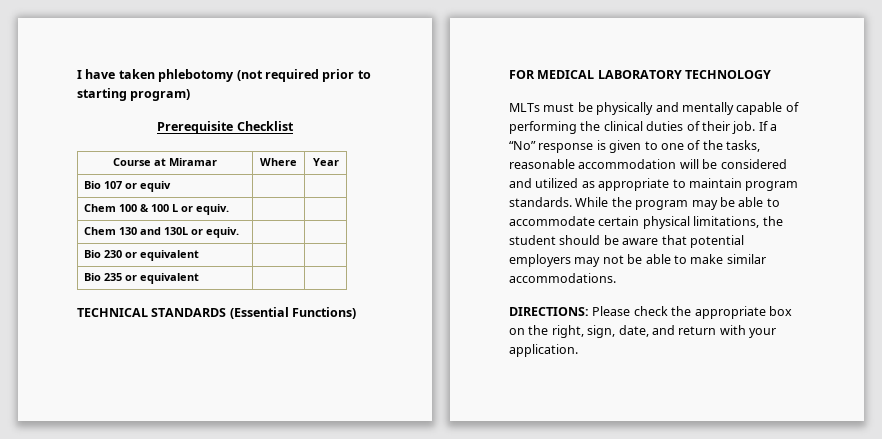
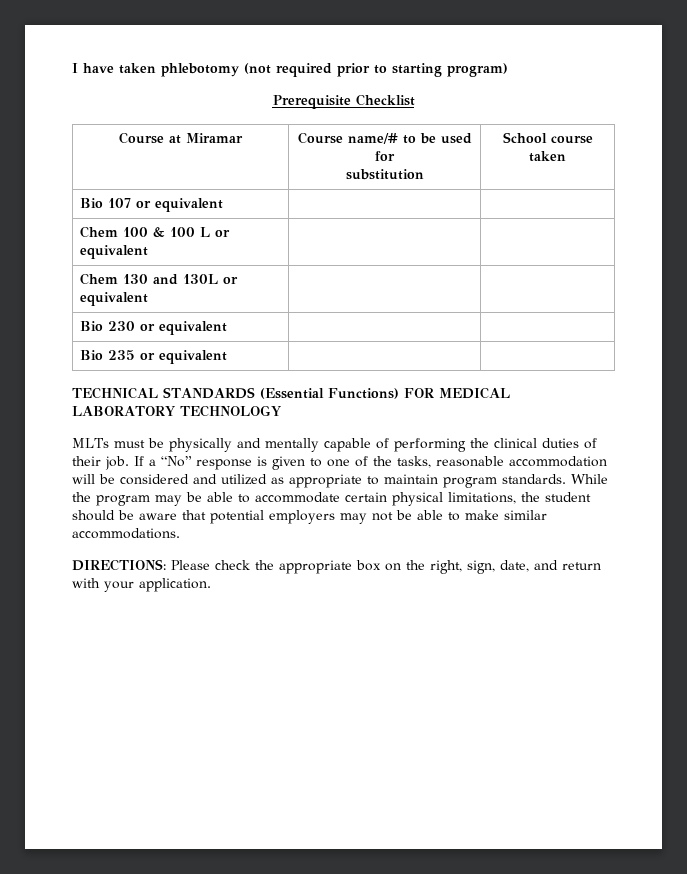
[260,158,297,166] [312,158,339,166] Where | Year -> [297,132,472,144] [375,151,395,161] [345,169,424,180] [502,132,593,144] [529,151,566,162] Course name/# to be used for // substitution | School course taken
[140,181,172,192] equiv -> [154,198,223,212] equivalent
[196,204,230,215] equiv. -> [79,245,148,259] equivalent
[206,227,240,238] equiv. -> [79,292,148,306] equivalent

